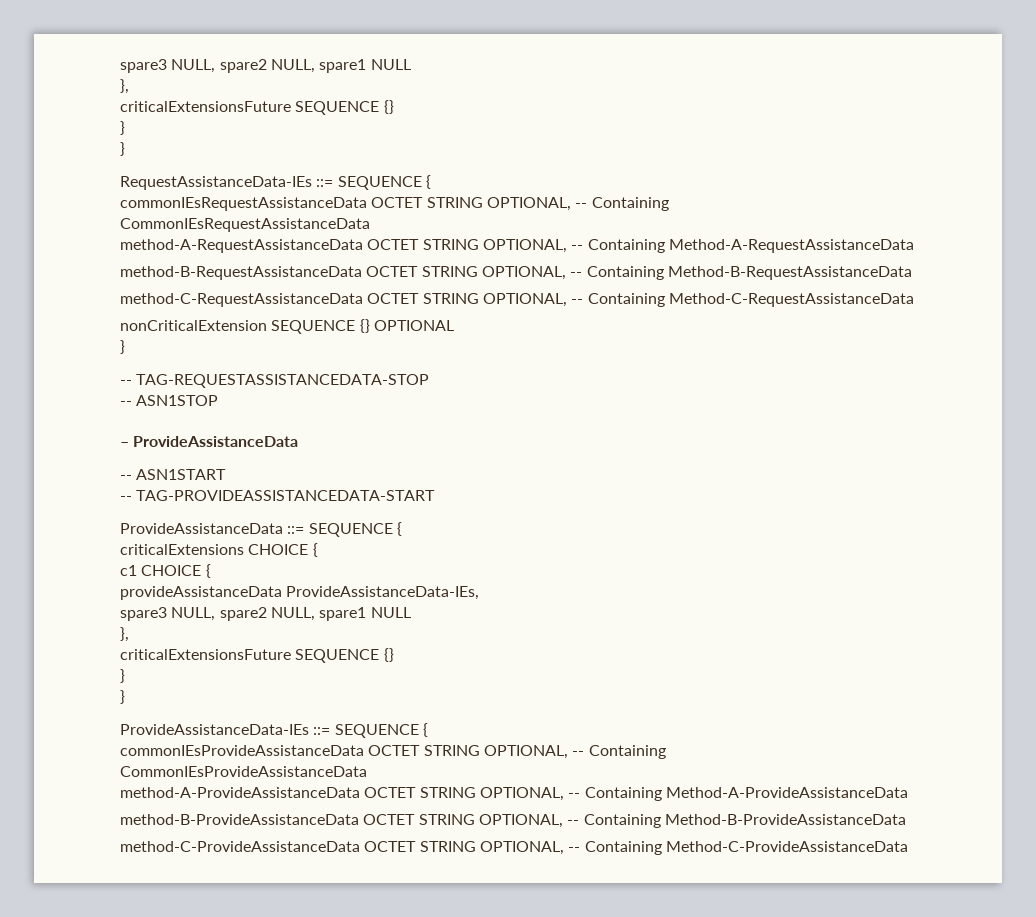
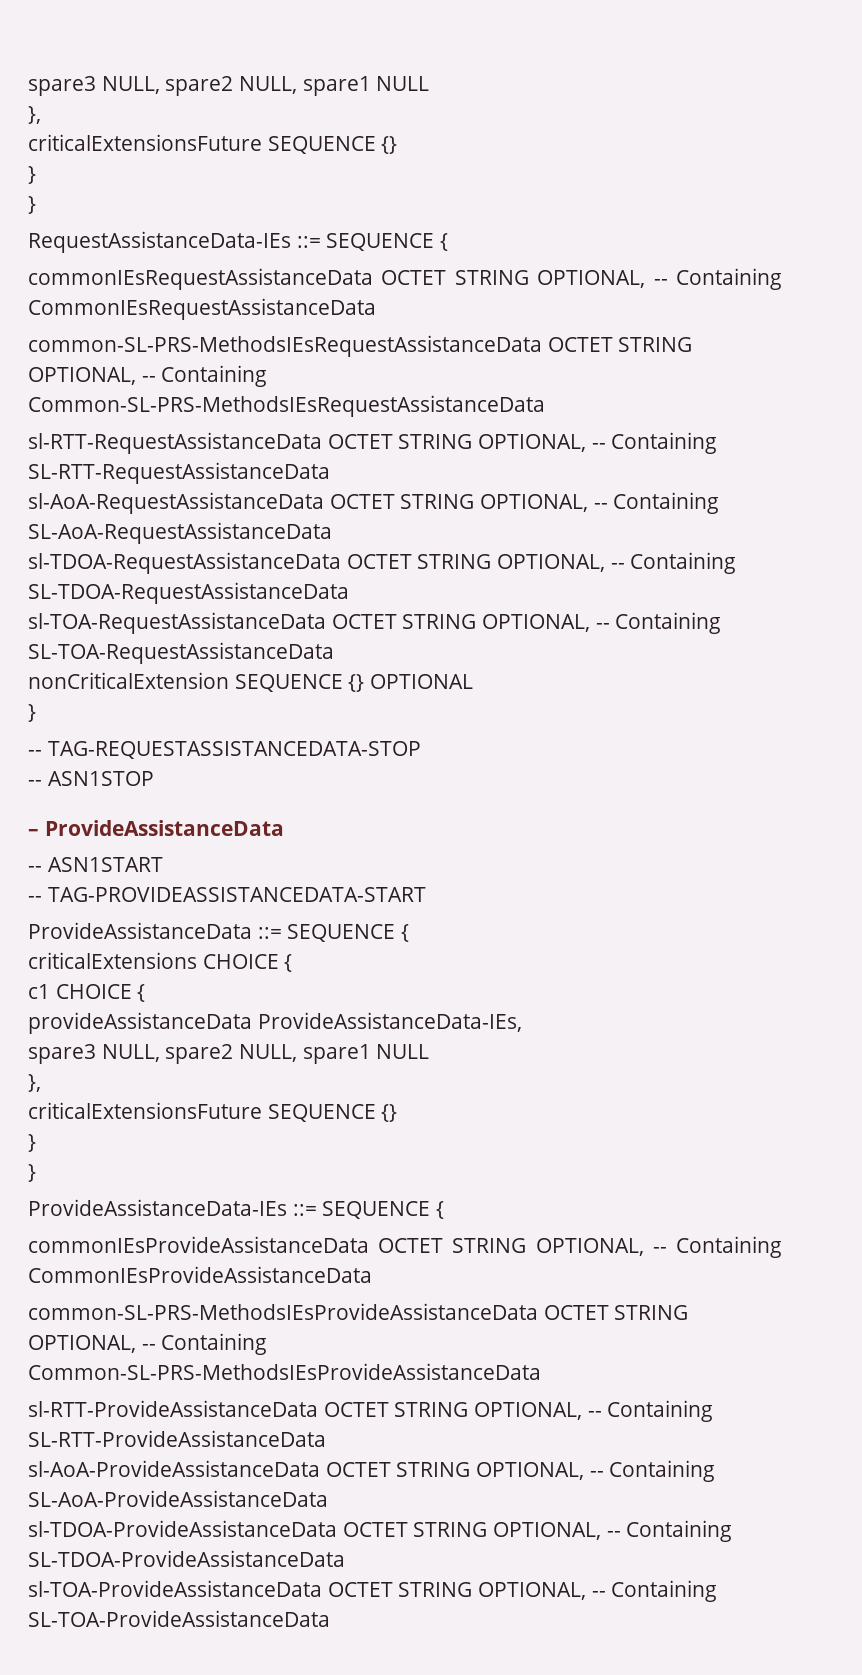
[120,239,914,253] [120,266,912,280] [120,293,914,307] method-A-RequestAssistanceData OCTET STRING OPTIONAL, -- Containing Method-A-RequestAssistanceData // method-B-RequestAssistanceData OCTET STRING OPTIONAL, -- Containing Method-B-RequestAssistanceData // method-C-RequestAssistanceData OCTET STRING OPTIONAL, -- Containing Method-C-RequestAssistanceData -> [28,335,693,357] [28,365,268,387] [28,395,545,417] [28,432,718,454] [28,462,330,484] [28,492,720,514] [28,522,332,544] [28,552,737,574] [28,582,349,604] [28,612,722,634] [28,642,334,664] common-SL-PRS-MethodsIEsRequestAssistanceData OCTET STRING OPTIONAL, -- Containing Common-SL-PRS-MethodsIEsRequestAssistanceData // sl-RTT-RequestAssistanceData OCTET STRING OPTIONAL, -- Containing SL-RTT-RequestAssistanceData // sl-AoA-RequestAssistanceData OCTET STRING OPTIONAL, -- Containing SL-AoA-RequestAssistanceData // sl-TDOA-RequestAssistanceData OCTET STRING OPTIONAL, -- Containing SL-TDOA-RequestAssistanceData // sl-TOA-RequestAssistanceData OCTET STRING OPTIONAL, -- Containing SL-TOA-RequestAssistanceData
[120,787,908,801] [120,814,906,828] [120,841,908,855] method-A-ProvideAssistanceData OCTET STRING OPTIONAL, -- Containing Method-A-ProvideAssistanceData // method-B-ProvideAssistanceData OCTET STRING OPTIONAL, -- Containing Method-B-ProvideAssistanceData // method-C-ProvideAssistanceData OCTET STRING OPTIONAL, -- Containing Method-C-ProvideAssistanceData -> [28,1303,689,1320] [28,1333,268,1355] [28,1363,541,1380] [28,1400,714,1422] [28,1430,326,1447] [28,1460,716,1482] [28,1490,328,1507] [28,1520,733,1542] [28,1550,345,1567] [28,1580,718,1602] [28,1610,330,1627] common-SL-PRS-MethodsIEsProvideAssistanceData OCTET STRING OPTIONAL, -- Containing Common-SL-PRS-MethodsIEsProvideAssistanceData // sl-RTT-ProvideAssistanceData OCTET STRING OPTIONAL, -- Containing SL-RTT-ProvideAssistanceData // sl-AoA-ProvideAssistanceData OCTET STRING OPTIONAL, -- Containing SL-AoA-ProvideAssistanceData // sl-TDOA-ProvideAssistanceData OCTET STRING OPTIONAL, -- Containing SL-TDOA-ProvideAssistanceData // sl-TOA-ProvideAssistanceData OCTET STRING OPTIONAL, -- Containing SL-TOA-ProvideAssistanceData

